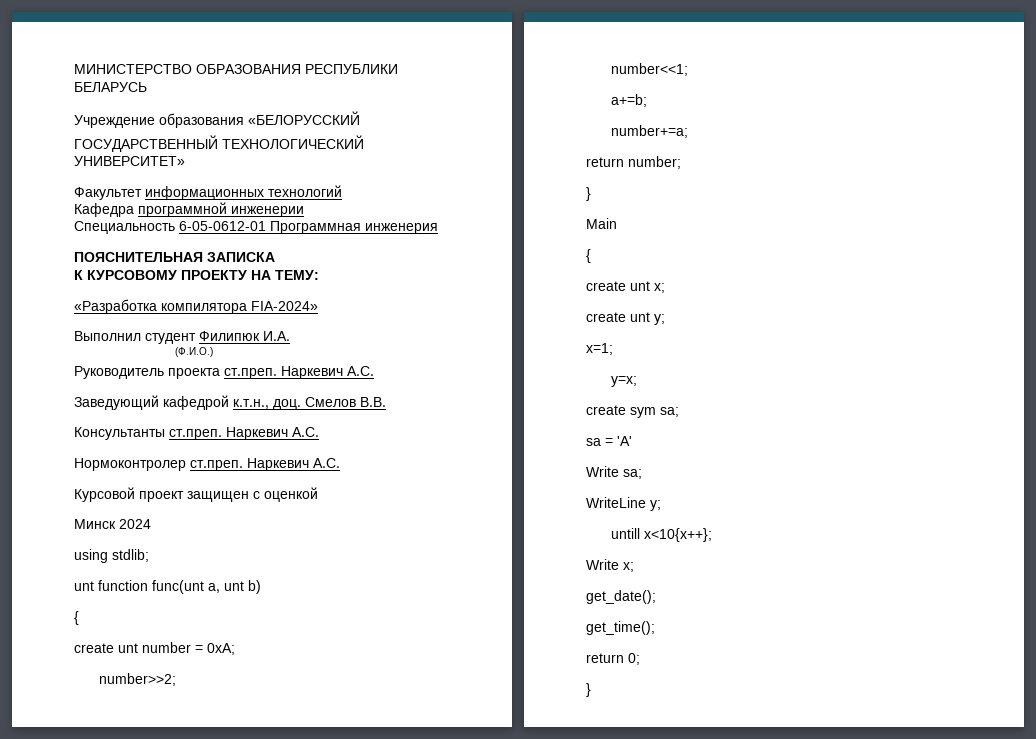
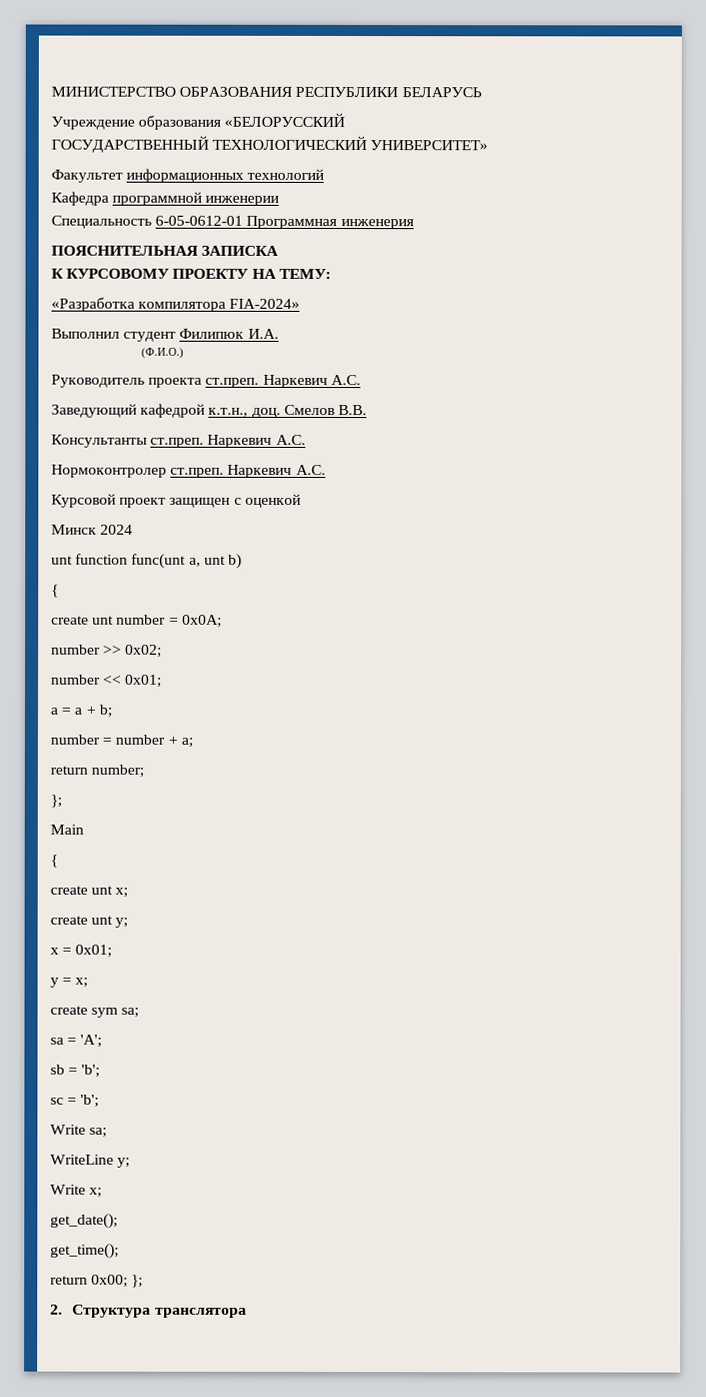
[74,549,149,563] // using stdlib; -> (134, 529) none
[207,643,235,655] [99,673,177,686] [611,63,689,76] [611,94,648,107] [611,125,689,138] 0xA; // number>>2; // number<<1; // a+=b; // number+=a; -> [181,614,222,628] [51,644,163,658] [51,674,163,688] [50,704,112,718] [50,734,193,748] 0x0A; // number >> 0x02; // number << 0x01; // a = a + b; // number = number + a;
[586,187,591,201] } -> [50,794,62,808] };
[586,343,613,355] [611,376,638,387] x=1; // y=x; -> [50,944,113,958] [50,977,89,988] x = 0x01; // y = x;
[617,436,632,446] 'A' -> [80,1034,103,1048] [50,1064,101,1078] [50,1094,100,1108] 'A'; // sb = 'b'; // sc = 'b';
[611,528,713,542] // untill x<10{x++}; -> (131, 1162) none
[628,653,640,665] [586,683,591,697] 0; // } -> [91,1274,144,1288] [50,1304,247,1318] 0x00; }; // 2. Структура транслятора

